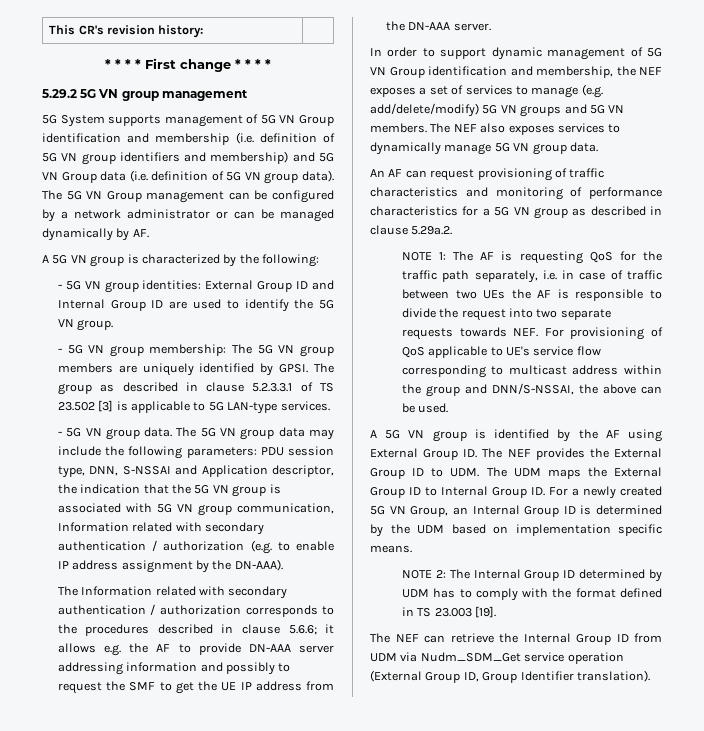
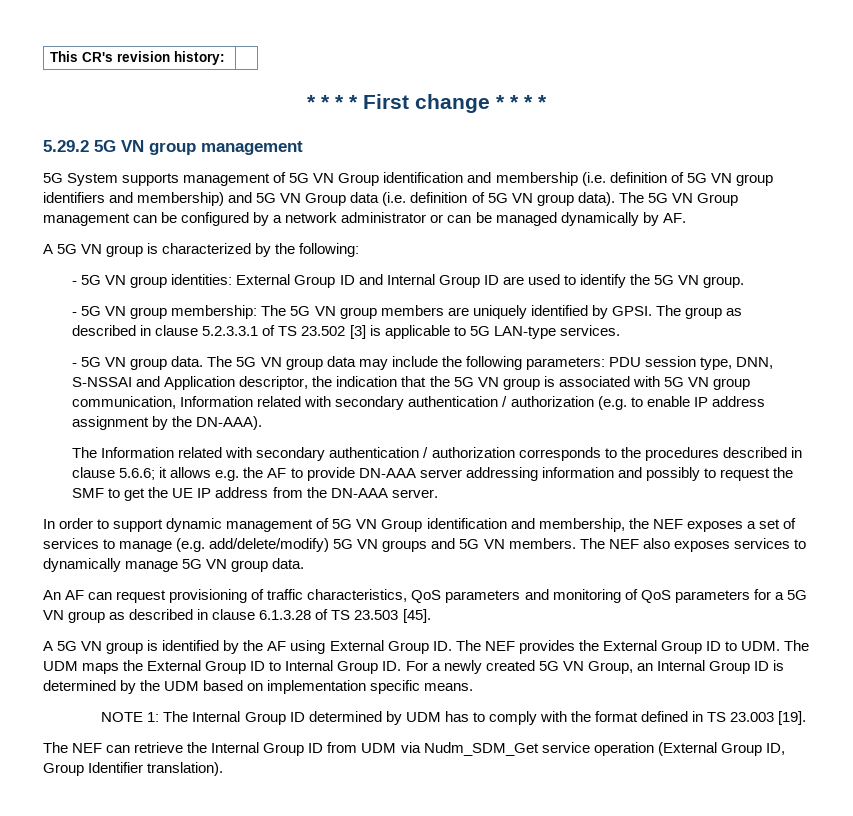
[370,187,458,197] characteristics -> [307,589,521,603] characteristics, QoS parameters
[589,187,662,199] [370,206,458,216] performance characteristics -> [640,590,750,603] QoS parameters
[411,226,453,235] [401,251,662,264] [401,270,662,283] [401,289,662,301] [401,308,611,321] [401,327,663,340] [401,346,601,358] [401,365,662,378] [401,383,662,397] [401,403,449,413] 5.29a.2. // NOTE 1: The AF is requesting QoS for the traffic path separately, i.e. in case of traffic between two UEs the AF is responsible to divide the request into two separate requests towards NEF. For provisioning of QoS applicable to UE's service flow corresponding to multicast address within the group and DNN/S-NSSAI, the above can be used. -> [259,609,431,623] 6.1.3.28 of TS 23.503 [45].
[435,570,446,578] 2: -> [147,712,160,722] 1:

